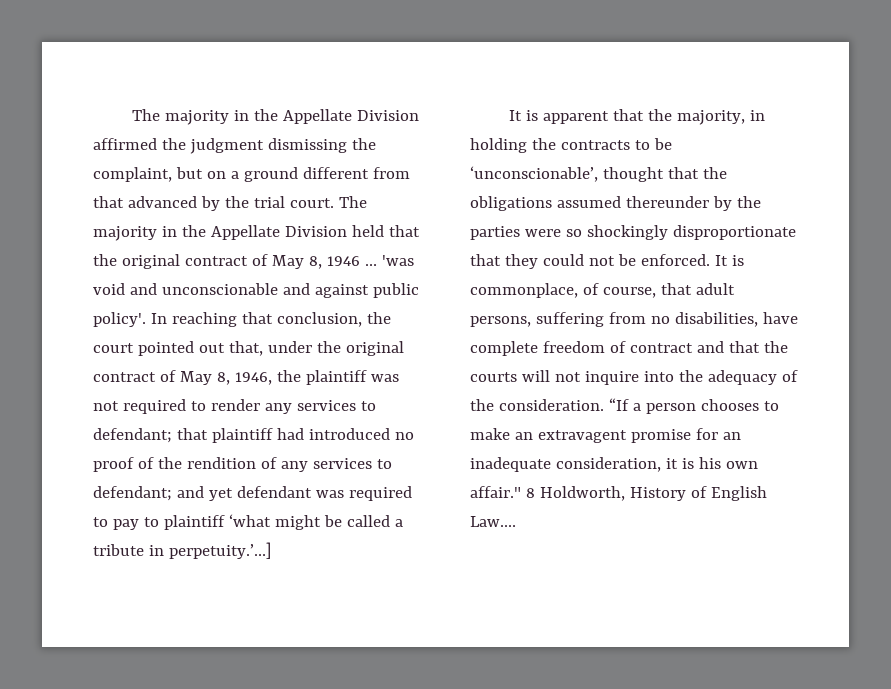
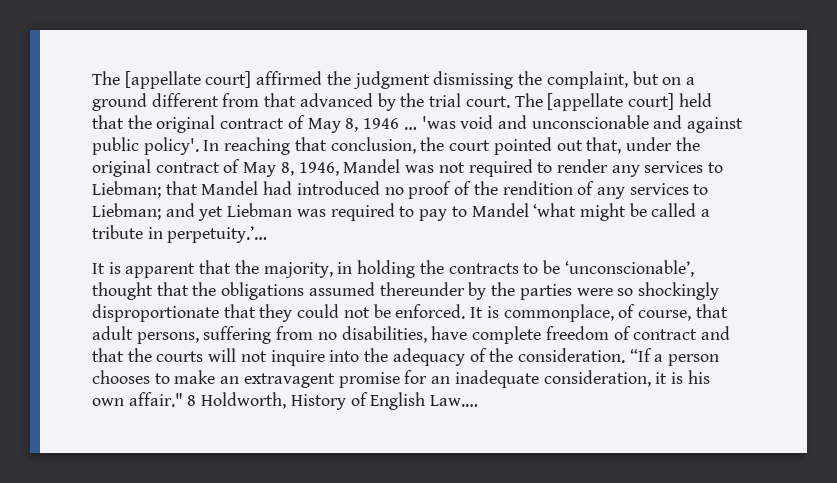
[132,109,420,125] The majority in the Appellate Division -> [92,71,252,89] The [appellate court]
[93,225,347,241] majority in the Appellate Division -> [547,93,674,111] [appellate court]
[276,370,367,385] the plaintiff -> [343,159,401,173] Mandel
[93,428,273,443] defendant; that plaintiff -> [92,181,259,198] Liebman; that Mandel
[93,486,172,501] defendant; -> [92,203,161,220] Liebman;
[236,486,312,498] defendant -> [227,203,293,217] Liebman
[163,515,225,530] plaintiff -> [471,203,529,217] Mandel
[168,542,271,559] perpetuity.’…] -> [167,226,268,243] perpetuity.’…

